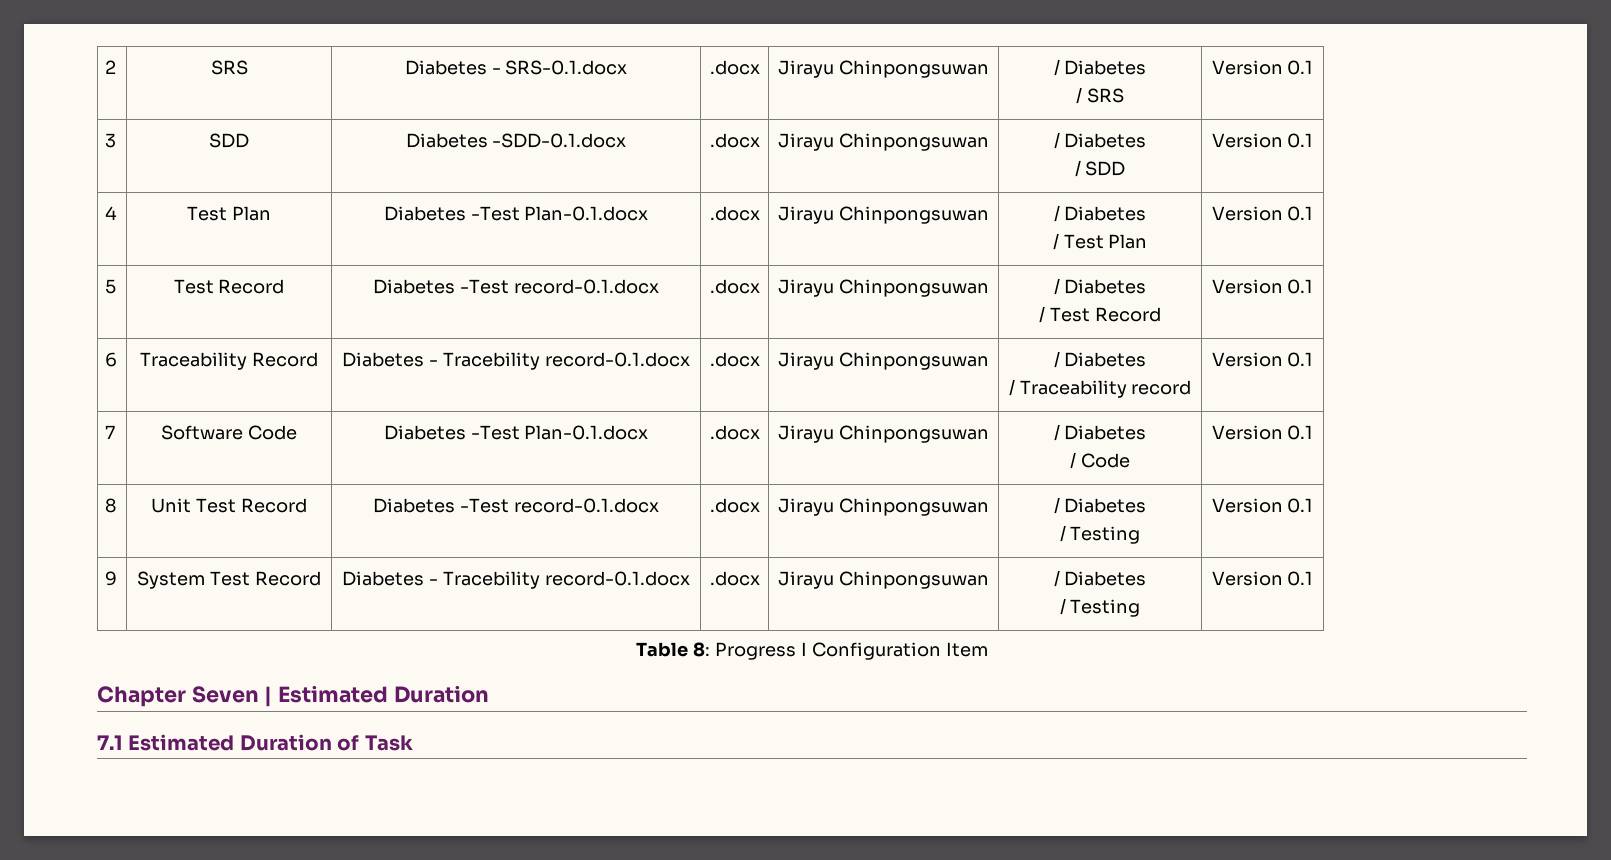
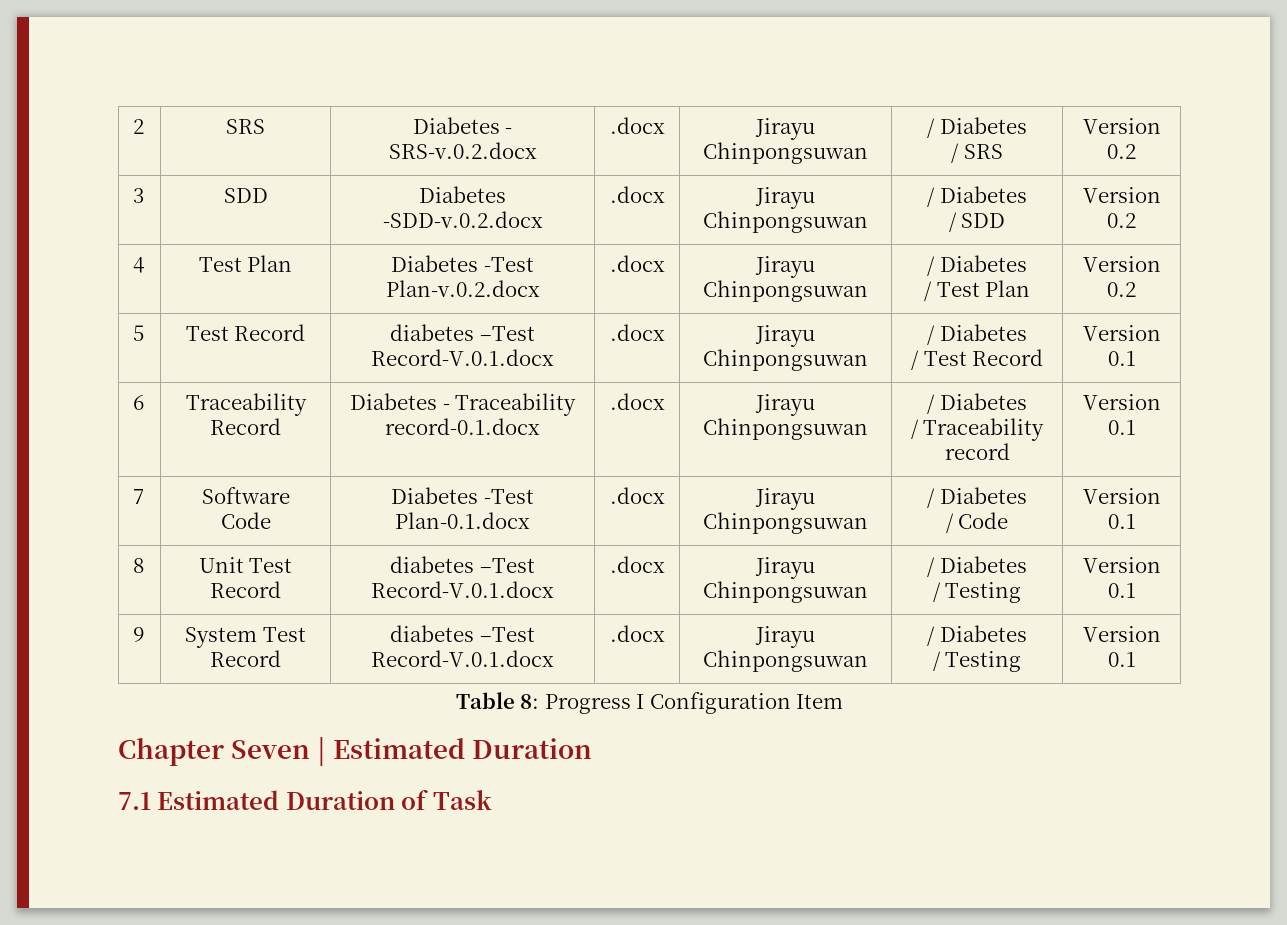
[505,60,628,75] SRS-0.1.docx -> [388,142,537,159] SRS-v.0.2.docx
[1287,60,1314,75] 0.1 -> [1107,144,1136,159] 0.2
[492,133,627,148] -SDD-0.1.docx -> [382,211,543,228] -SDD-v.0.2.docx
[1287,133,1314,148] 0.1 -> [1107,213,1136,228] 0.2
[524,206,649,221] Plan-0.1.docx -> [385,280,540,297] Plan-v.0.2.docx
[1287,206,1314,221] 0.1 -> [1107,282,1136,297] 0.2
[373,279,659,294] Diabetes -Test record-0.1.docx -> [390,324,535,341] [371,349,554,366] diabetes –Test Record-V.0.1.docx
[442,352,540,370] Tracebility -> [455,393,577,416] Traceability
[373,498,659,513] Diabetes -Test record-0.1.docx -> [390,556,535,573] [371,581,554,598] diabetes –Test Record-V.0.1.docx
[342,571,690,589] Diabetes - Tracebility record-0.1.docx -> [390,625,535,642] [371,650,554,667] diabetes –Test Record-V.0.1.docx

